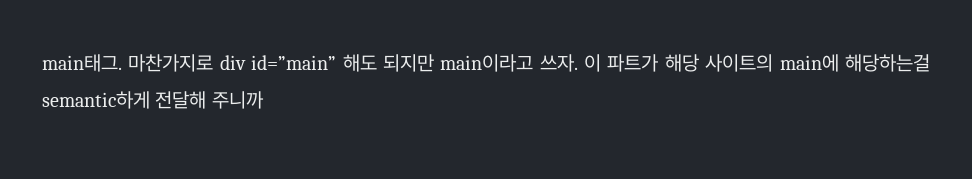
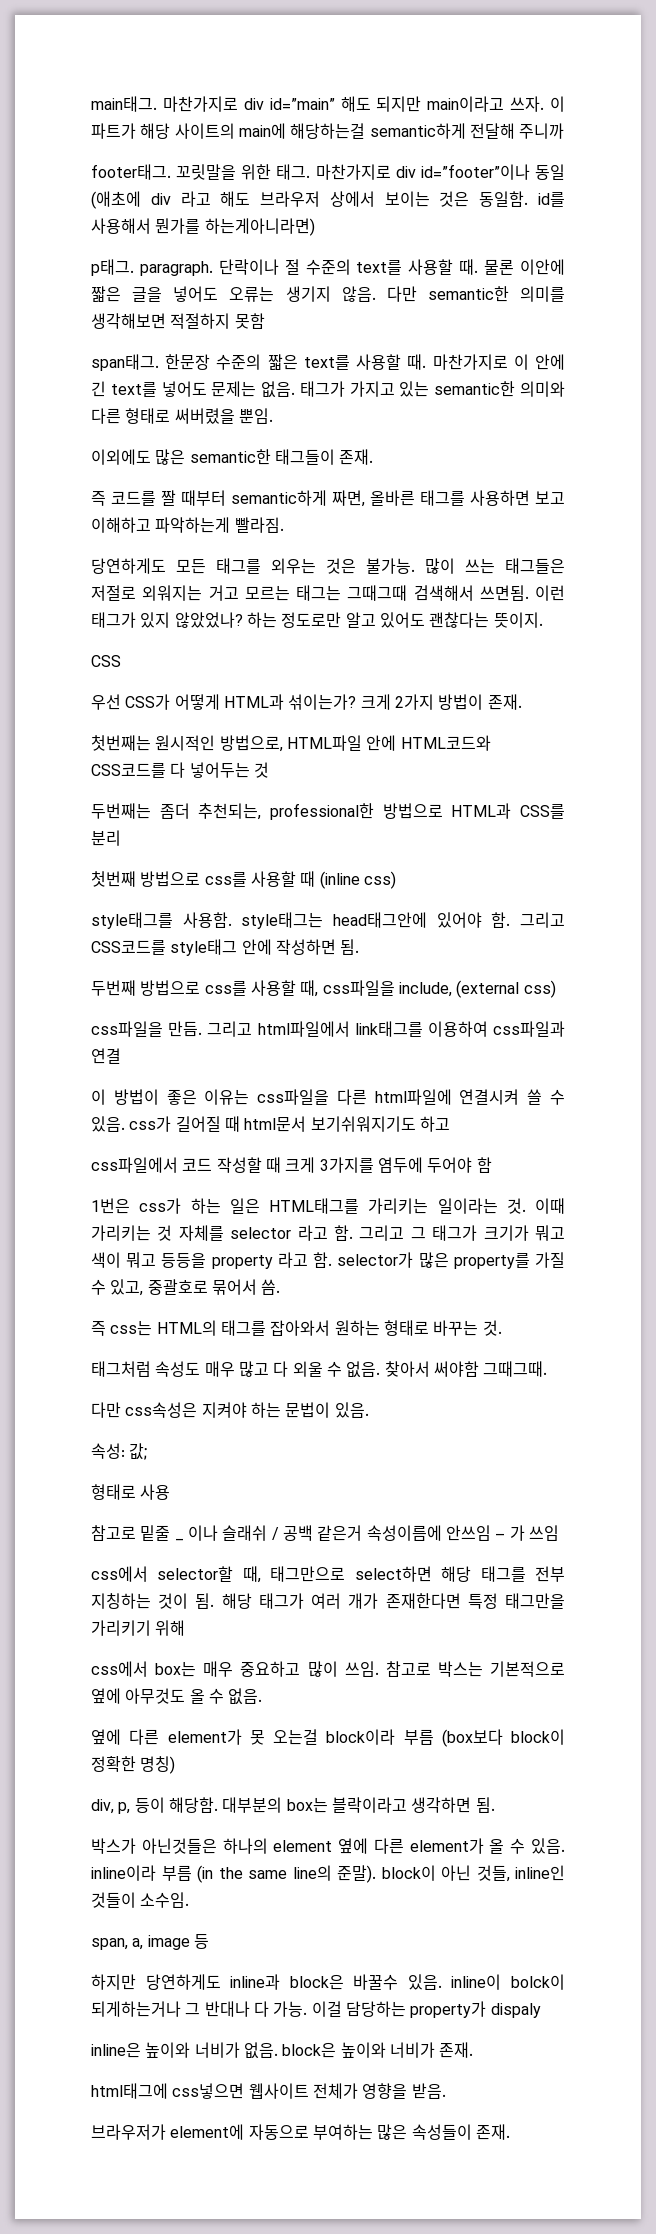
(264, 100) none -> [91,164,565,180] [91,191,565,209] [91,218,315,236] [91,259,566,276] [91,286,565,302] [91,313,265,329] [91,354,565,371] [91,381,565,398] [91,408,273,424] [91,449,374,465] [91,490,565,507] [91,517,284,533] [91,558,565,574] [91,585,565,601] [91,612,543,628] [91,655,121,667] [91,694,522,710] [91,735,491,752] [91,762,269,778] [91,803,565,820] [91,830,121,846] [91,871,396,889] [91,912,566,929] [91,939,360,956] [91,980,556,998] [91,1021,565,1037] [91,1048,121,1064] [91,1089,565,1105] [91,1116,450,1132] [91,1157,492,1173] [91,1198,565,1214] [91,1225,565,1241] [91,1252,565,1269] [91,1279,281,1296] [91,1320,502,1336] [91,1361,548,1378] [91,1402,369,1418] [91,1443,148,1460] [91,1484,171,1500] [91,1525,559,1541] [91,1566,565,1583] [91,1593,565,1609] [91,1620,186,1636] [91,1661,565,1677] [91,1688,263,1705] [91,1729,565,1747] [91,1756,176,1774] [91,1797,495,1814] [91,1838,565,1854] [91,1865,565,1883] [91,1892,190,1908] [91,1934,209,1950] [91,1974,565,1990] [91,2001,541,2018] [91,2042,474,2059] [91,2083,446,2099] [91,2124,510,2140] // footer태그. 꼬릿말을 위한 태그. 마찬가지로 div id=”footer”이나 동일 (애초에 div 라고 해도 브라우저 상에서 보이는 것은 동일함. id를 사용해서 뭔가를 하는게아니라면) // p태그. paragraph. 단락이나 절 수준의 text를 사용할 때. 물론 이안에 짧은 글을 넣어도 오류는 생기지 않음. 다만 semantic한 의미를 생각해보면 적절하지 못함 // span태그. 한문장 수준의 짧은 text를 사용할 때. 마찬가지로 이 안에 긴 text를 넣어도 문제는 없음. 태그가 가지고 있는 semantic한 의미와 다른 형태로 써버렸을 뿐임. // 이외에도 많은 semantic한 태그들이 존재. // 즉 코드를 짤 때부터 semantic하게 짜면, 올바른 태그를 사용하면 보고 이해하고 파악하는게 빨라짐. // 당연하게도 모든 태그를 외우는 것은 불가능. 많이 쓰는 태그들은 저절로 외워지는 거고 모르는 태그는 그때그때 검색해서 쓰면됨. 이런 태그가 있지 않았었나? 하는 정도로만 알고 있어도 괜찮다는 뜻이지. // CSS // 우선 CSS가 어떻게 HTML과 섞이는가? 크게 2가지 방법이 존재. // 첫번째는 원시적인 방법으로, HTML파일 안에 HTML코드와 CSS코드를 다 넣어두는 것 // 두번째는 좀더 추천되는, professional한 방법으로 HTML과 CSS를 분리 // 첫번째 방법으로 css를 사용할 때 (inline css) // style태그를 사용함. style태그는 head태그안에 있어야 함. 그리고 CSS코드를 style태그 안에 작성하면 됨. // 두번째 방법으로 css를 사용할 때, css파일을 include, (external css) // css파일을 만듬. 그리고 html파일에서 link태그를 이용하여 css파일과 연결 // 이 방법이 좋은 이유는 css파일을 다른 html파일에 연결시켜 쓸 수 있음. css가 길어질 때 html문서 보기쉬워지기도 하고 // css파일에서 코드 작성할 때 크게 3가지를 염두에 두어야 함 // 1번은 css가 하는 일은 HTML태그를 가리키는 일이라는 것. 이때 가리키는 것 자체를 selector 라고 함. 그리고 그 태그가 크기가 뭐고 색이 뭐고 등등을 property 라고 함. selector가 많은 property를 가질 수 있고, 중괄호로 묶어서 씀. // 즉 css는 HTML의 태그를 잡아와서 원하는 형태로 바꾸는 것. // 태그처럼 속성도 매우 많고 다 외울 수 없음. 찾아서 써야함 그때그때. // 다만 css속성은 지켜야 하는 문법이 있음. // 속성: 값; // 형태로 사용 // 참고로 밑줄 _ 이나 슬래쉬 / 공백 같은거 속성이름에 안쓰임 – 가 쓰임 // css에서 selector할 때, 태그만으로 select하면 해당 태그를 전부 지칭하는 것이 됨. 해당 태그가 여러 개가 존재한다면 특정 태그만을 가리키기 위해 // css에서 box는 매우 중요하고 많이 쓰임. 참고로 박스는 기본적으로 옆에 아무것도 올 수 없음. // 옆에 다른 element가 못 오는걸 block이라 부름 (box보다 block이 정확한 명칭) // div, p, 등이 해당함. 대부분의 box는 블락이라고 생각하면 됨. // 박스가 아닌것들은 하나의 element 옆에 다른 element가 올 수 있음. inline이라 부름 (in the same line의 준말). block이 아닌 것들, inline인 것들이 소수임. // span, a, image 등 // 하지만 당연하게도 inline과 block은 바꿀수 있음. inline이 bolck이 되게하는거나 그 반대나 다 가능. 이걸 담당하는 property가 dispaly // inline은 높이와 너비가 없음. block은 높이와 너비가 존재. // html태그에 css넣으면 웹사이트 전체가 영향을 받음. // 브라우저가 element에 자동으로 부여하는 많은 속성들이 존재.

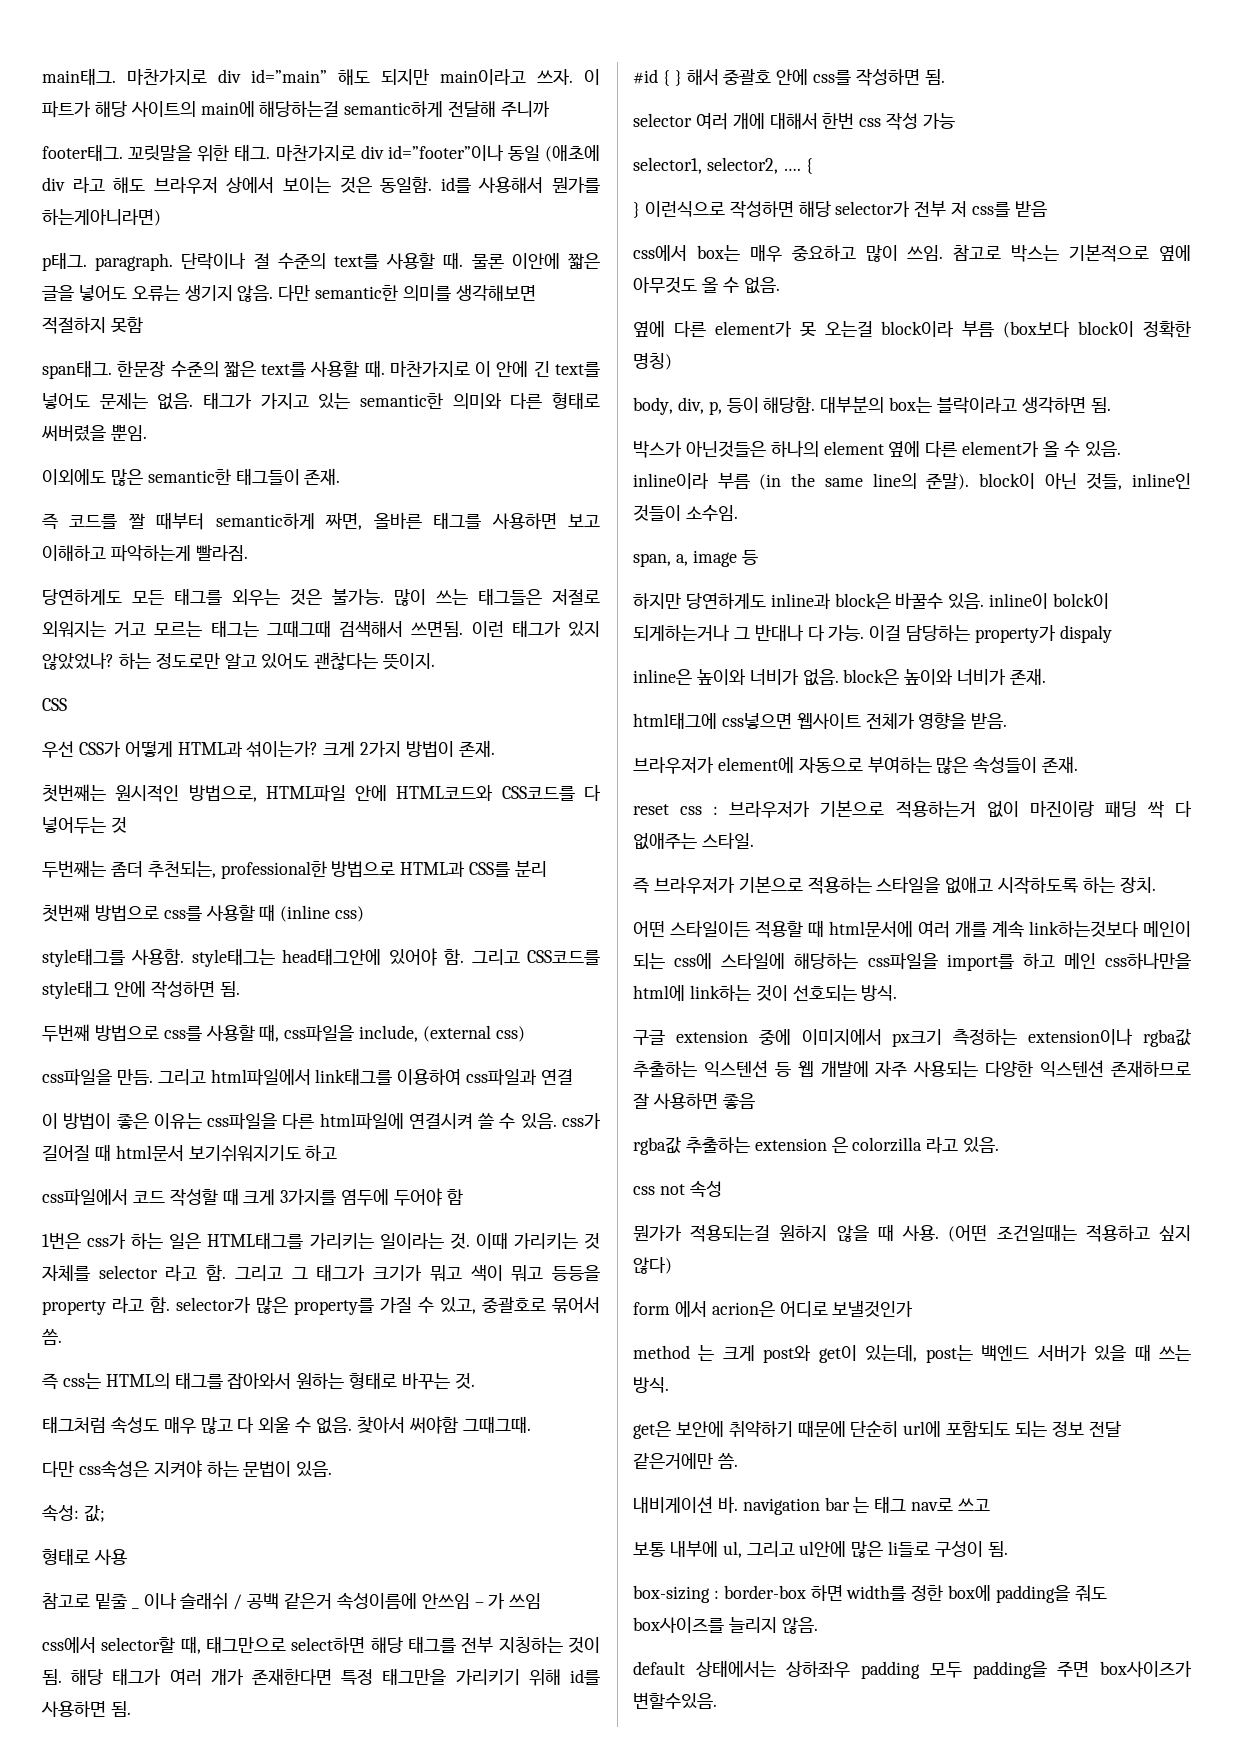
(186, 1628) none -> [570,1669,600,1685] [41,1701,131,1717] [633,68,945,86] [633,112,956,130] [633,157,813,174] [633,200,1047,218] id를 사용하면 됨. // #id { } 해서 중괄호 안에 css를 작성하면 됨. // selector 여러 개에 대해서 한번 css 작성 가능 // selector1, selector2, …. { // } 이런식으로 작성하면 해당 selector가 전부 저 css를 받음
(176, 1765) none -> [633,397,673,415] body,
(510, 2132) none -> [633,800,1192,818] [633,832,754,850] [633,876,1156,894] [633,920,1191,938] [633,952,1191,971] [633,985,898,1001] [633,1028,1191,1047] [633,1060,1191,1078] [633,1093,755,1109] [633,1137,1000,1155] [633,1181,722,1198] [633,1224,1191,1242] [633,1257,672,1274] [633,1301,914,1317] [633,1344,1191,1363] [633,1377,669,1393] [633,1420,1121,1439] [633,1453,738,1469] [633,1496,991,1515] [633,1541,1008,1558] [633,1585,1107,1603] [633,1617,818,1634] [633,1660,1192,1679] [633,1692,717,1709] // reset css : 브라우저가 기본으로 적용하는거 없이 마진이랑 패딩 싹 다 없애주는 스타일. // 즉 브라우저가 기본으로 적용하는 스타일을 없애고 시작하도록 하는 장치. // 어떤 스타일이든 적용할 때 html문서에 여러 개를 계속 link하는것보다 메인이 되는 css에 스타일에 해당하는 css파일을 import를 하고 메인 css하나만을 html에 link하는 것이 선호되는 방식. // 구글 extension 중에 이미지에서 px크기 측정하는 extension이나 rgba값 추출하는 익스텐션 등 웹 개발에 자주 사용되는 다양한 익스텐션 존재하므로 잘 사용하면 좋음 // rgba값 추출하는 extension 은 colorzilla 라고 있음. // css not 속성 // 뭔가가 적용되는걸 원하지 않을 때 사용. (어떤 조건일때는 적용하고 싶지 않다) // form 에서 acrion은 어디로 보낼것인가 // method 는 크게 post와 get이 있는데, post는 백엔드 서버가 있을 때 쓰는 방식. // get은 보안에 취약하기 때문에 단순히 url에 포함되도 되는 정보 전달 같은거에만 씀. // 내비게이션 바. navigation bar 는 태그 nav로 쓰고 // 보통 내부에 ul, 그리고 ul안에 많은 li들로 구성이 됨. // box-sizing : border-box 하면 width를 정한 box에 padding을 줘도 box사이즈를 늘리지 않음. // default 상태에서는 상하좌우 padding 모두 padding을 주면 box사이즈가 변할수있음.

